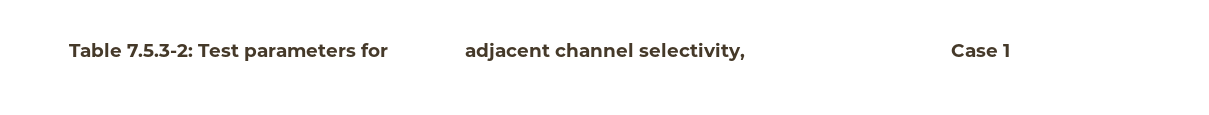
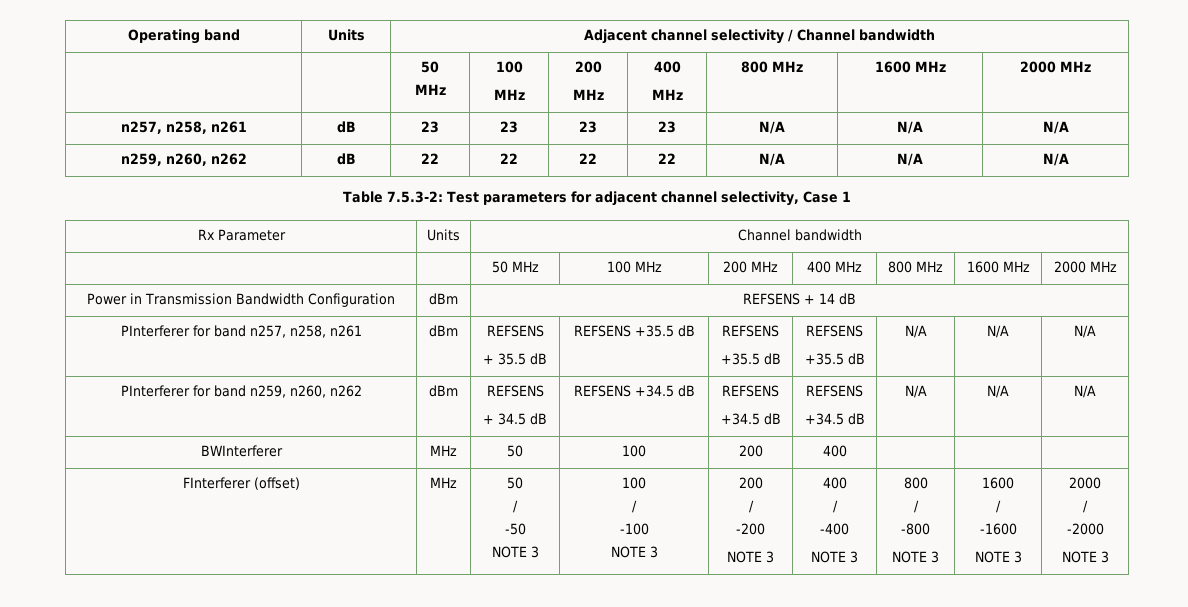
(69, 50) none -> [127,29,240,44] [327,29,365,41] [584,29,935,44] [421,61,439,73] [414,84,446,95] [495,61,523,73] [493,89,525,100] [574,61,602,73] [572,89,604,100] [653,61,681,73] [651,89,683,100] [741,61,803,73] [874,61,946,73] [1020,61,1091,73] [120,121,247,134] [336,121,356,133] [421,121,439,133] [500,121,518,133] [579,121,597,133] [658,121,676,133] [759,121,785,134] [897,121,923,134] [1042,121,1069,134] [120,153,247,166] [336,153,356,165] [421,153,439,164] [500,153,518,164] [579,153,597,164] [658,153,676,164] [759,153,785,166] [897,153,923,166] [1042,153,1069,166] Operating band | Units | Adjacent channel selectivity / Channel bandwidth // | | 50 // MHz | 100 // MHz | 200 // MHz | 400 // MHz | 800 MHz | 1600 MHz | 2000 MHz // n257, n258, n261 | dB | 23 | 23 | 23 | 23 | N/A | N/A | N/A // n259, n260, n262 | dB | 22 | 22 | 22 | 22 | N/A | N/A | N/A //
(1010, 50) none -> [197,229,286,241] [427,229,460,241] [737,229,862,241] [491,261,539,273] [606,261,662,273] [723,261,778,273] [807,261,862,273] [888,261,943,273] [966,261,1030,273] [1053,261,1117,273] [87,293,395,307] [429,293,458,305] [743,293,856,305] [120,325,362,338] [429,325,458,337] [486,325,544,337] [483,353,547,365] [573,325,695,337] [722,325,779,337] [720,353,781,365] [806,325,863,337] [804,353,865,365] [904,325,927,338] [987,325,1009,338] [1074,325,1096,338] [120,385,362,398] [429,385,458,397] [486,385,544,397] [483,413,547,425] [573,385,695,397] [722,385,779,397] [720,413,781,425] [806,385,863,397] [804,413,865,425] [904,385,927,398] [987,385,1009,398] [1074,385,1096,398] [200,445,283,457] [430,445,457,456] [507,445,523,457] [622,445,646,457] [738,445,763,457] [822,445,847,457] [182,477,300,490] [430,477,457,488] [507,477,523,489] [513,500,518,513] [504,523,526,535] [491,546,539,558] [622,477,646,489] [632,500,637,513] [619,523,649,535] [610,546,658,558] [738,477,763,489] [748,500,754,513] [736,523,765,535] [727,551,774,563] [822,477,847,489] [832,500,838,513] [820,523,849,535] [811,551,858,563] [903,477,928,489] [913,500,919,513] [901,523,930,535] [892,551,939,563] [982,477,1014,489] [996,500,1001,513] [979,523,1017,535] [974,551,1022,563] [1069,477,1101,489] [1083,500,1088,513] [1066,523,1104,535] [1061,551,1109,563] // Rx Parameter | Units | Channel bandwidth // | | 50 MHz | 100 MHz | 200 MHz | 400 MHz | 800 MHz | 1600 MHz | 2000 MHz // Power in Transmission Bandwidth Configuration | dBm | REFSENS + 14 dB // PInterferer for band n257, n258, n261 | dBm | REFSENS // + 35.5 dB | REFSENS +35.5 dB | REFSENS // +35.5 dB | REFSENS // +35.5 dB | N/A | N/A | N/A // PInterferer for band n259, n260, n262 | dBm | REFSENS // + 34.5 dB | REFSENS +34.5 dB | REFSENS // +34.5 dB | REFSENS // +34.5 dB | N/A | N/A | N/A // BWInterferer | MHz | 50 | 100 | 200 | 400 | | | // FInterferer (offset) | MHz | 50 // / // -50 // NOTE 3 | 100 // / // -100 // NOTE 3 | 200 // / // -200 // NOTE 3 | 400 // / // -400 // NOTE 3 | 800 // / // -800 // NOTE 3 | 1600 // / // -1600 // NOTE 3 | 2000 // / // -2000 // NOTE 3

